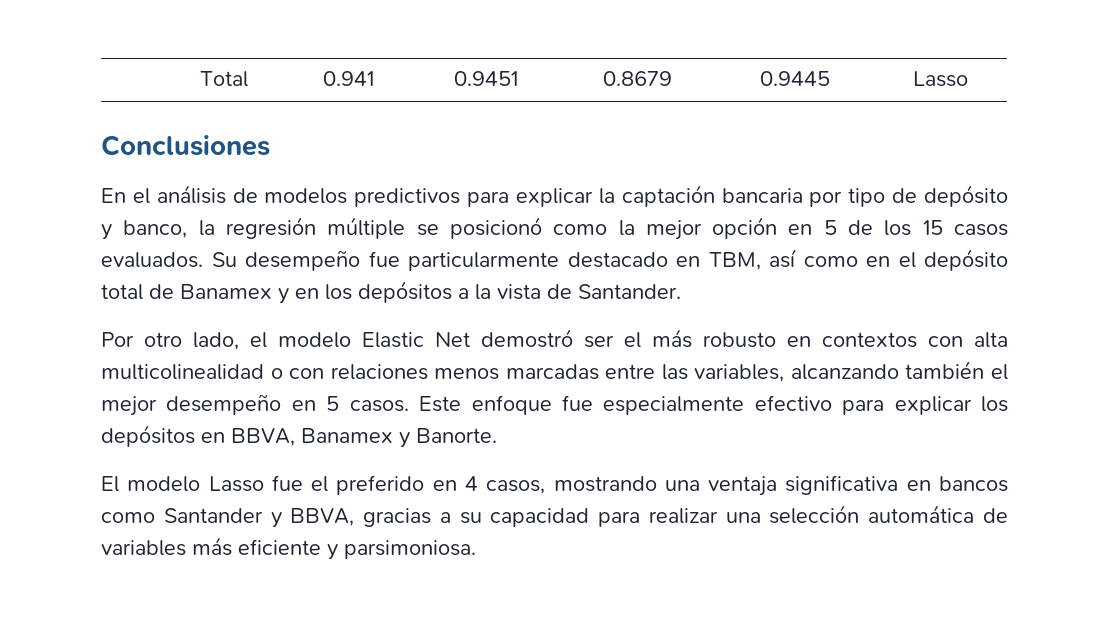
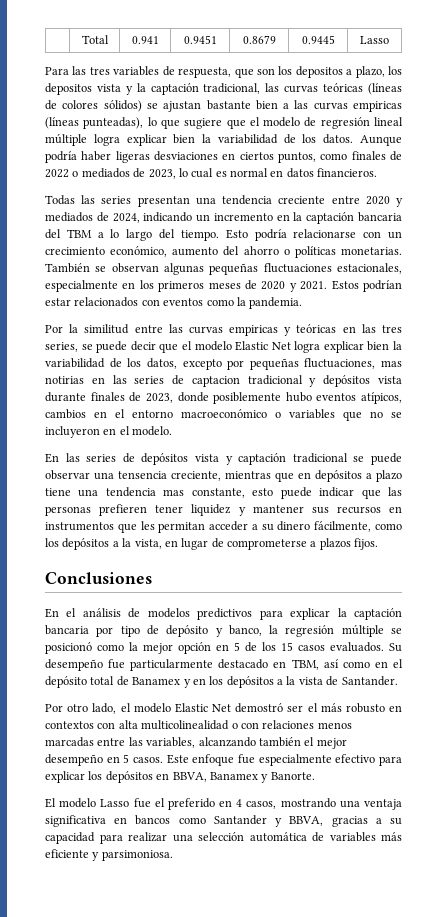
(968, 79) none -> [45,66,403,78] [45,83,402,95] [45,100,403,112] [45,117,404,129] [45,133,402,146] [45,151,402,163] [45,168,378,179] [45,195,404,207] [45,212,402,224] [45,229,402,241] [45,246,402,258] [45,263,402,275] [45,280,402,292] [45,297,303,309] [45,324,403,336] [45,341,402,353] [45,358,402,370] [45,375,402,387] [45,392,402,404] [45,409,402,421] [45,426,173,438] [45,453,402,465] [45,470,402,482] [45,487,403,499] [45,504,402,516] [45,521,402,533] [45,538,379,550] // Para las tres variables de respuesta, que son los depositos a plazo, los depositos vista y la captación tradicional, las curvas teóricas (líneas de colores sólidos) se ajustan bastante bien a las curvas empiricas (líneas punteadas), lo que sugiere que el modelo de regresión lineal múltiple logra explicar bien la variabilidad de los datos. Aunque podría haber ligeras desviaciones en ciertos puntos, como finales de 2022 o mediados de 2023, lo cual es normal en datos financieros. // Todas las series presentan una tendencia creciente entre 2020 y mediados de 2024, indicando un incremento en la captación bancaria del TBM a lo largo del tiempo. Esto podría relacionarse con un crecimiento económico, aumento del ahorro o políticas monetarias. También se observan algunas pequeñas fluctuaciones estacionales, especialmente en los primeros meses de 2020 y 2021. Estos podrían estar relacionados con eventos como la pandemia. // Por la similitud entre las curvas empiricas y teóricas en las tres series, se puede decir que el modelo Elastic Net logra explicar bien la variabilidad de los datos, excepto por pequeñas fluctuaciones, mas notirias en las series de captacion tradicional y depósitos vista durante finales de 2023, donde posiblemente hubo eventos atípicos, cambios en el entorno macroeconómico o variables que no se incluyeron en el modelo. // En las series de depósitos vista y captación tradicional se puede observar una tensencia creciente, mientras que en depósitos a plazo tiene una tendencia mas constante, esto puede indicar que las personas prefieren tener liquidez y mantener sus recursos en instrumentos que les permitan acceder a su dinero fácilmente, como los depósitos a la vista, en lugar de comprometerse a plazos fijos.

